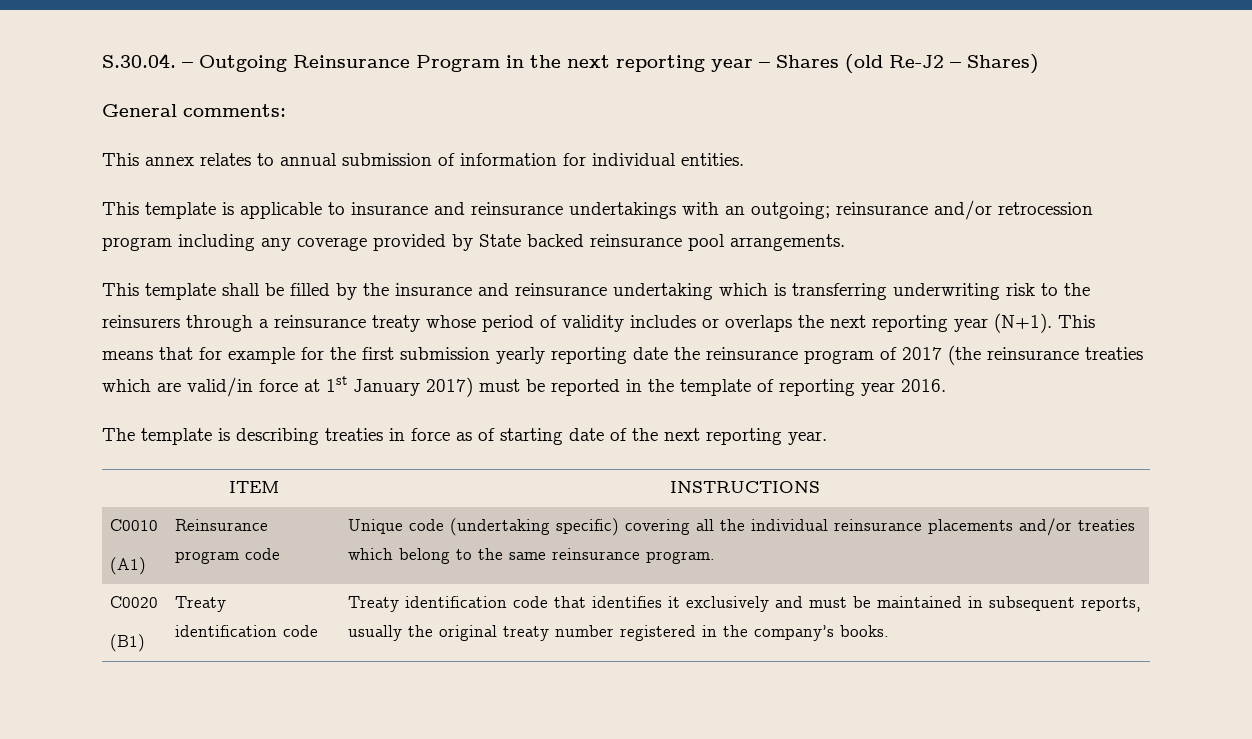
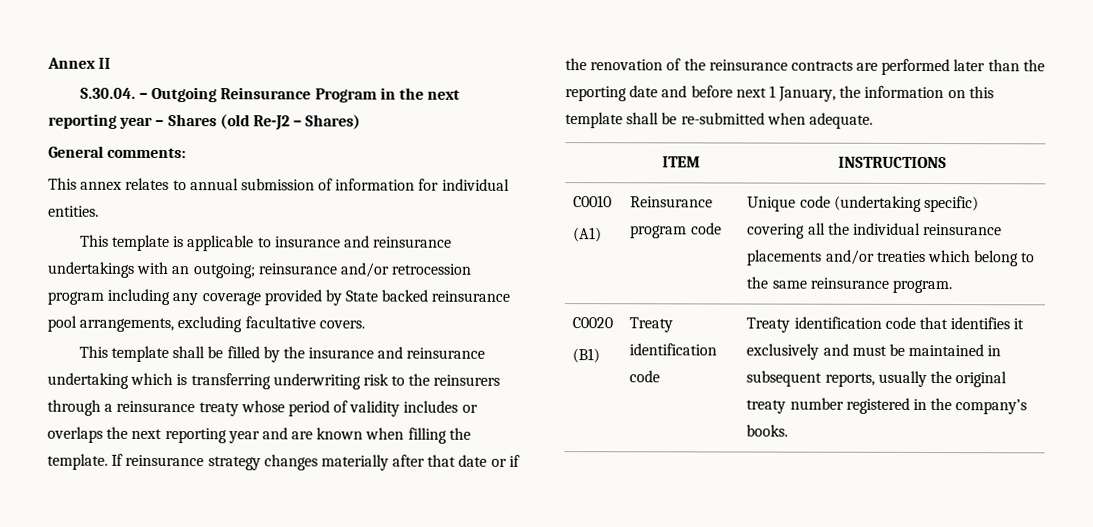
(102, 60) none -> [47,57,112,69] Annex II //
[730,234,845,251] arrangements. -> [79,316,365,333] arrangements, excluding facultative covers.
[994,313,1095,333] [102,345,1143,365] [102,376,946,397] [102,428,827,445] (N+1). This means that for example for the first submission yearly reporting date the reinsurance program of 2017 (the reinsurance treaties which are valid/in force at 1st January 2017) must be reported in the template of reporting year 2016. // The template is describing treaties in force as of starting date of the next reporting year. -> [261,427,471,444] [47,453,520,471] [565,58,1045,76] [565,85,994,102] [565,112,873,129] and are known when filling the template. If reinsurance strategy changes materially after that date or if the renovation of the reinsurance contracts are performed later than the reporting date and before next 1 January, the information on this template shall be re-submitted when adequate.

